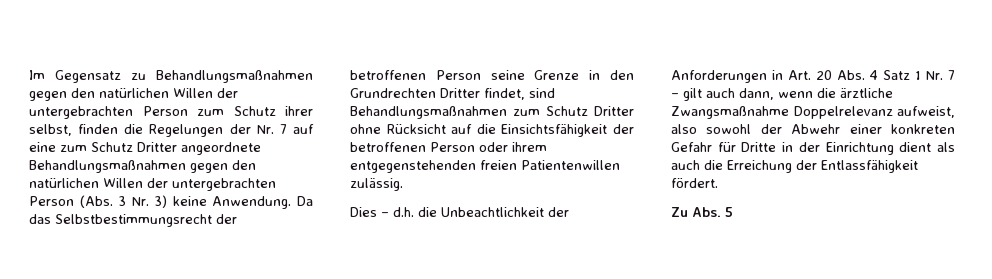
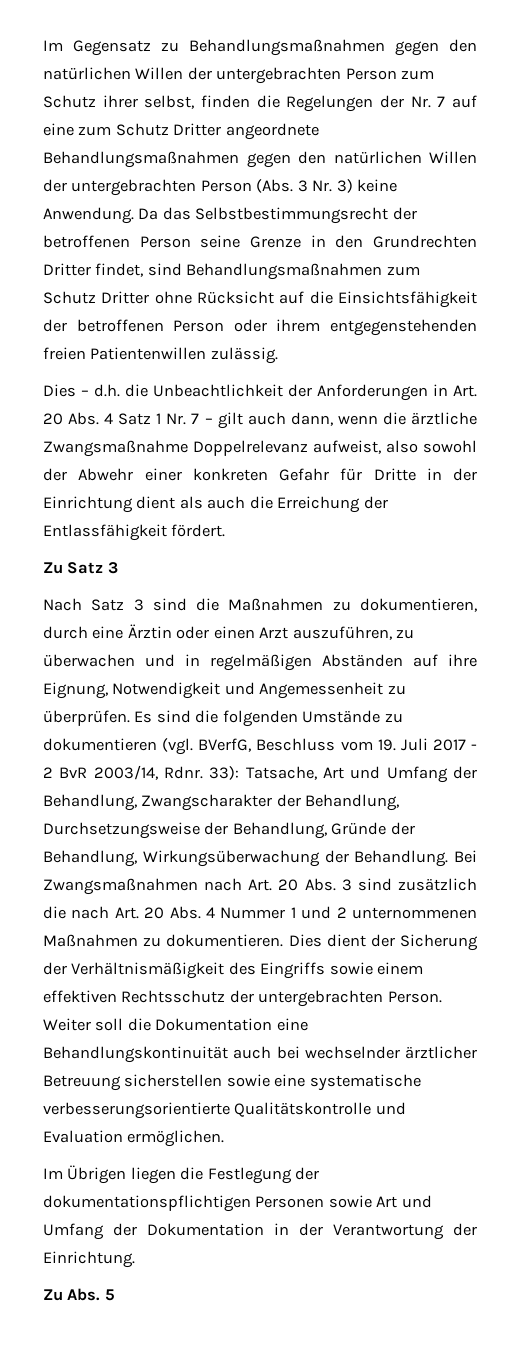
(718, 182) none -> [43,562,118,574] [43,598,477,612] [43,624,415,640] [43,654,477,671] [43,682,406,699] [43,710,403,727] [43,738,477,755] [43,765,477,783] [43,794,400,811] [43,822,415,839] [43,850,477,867] [43,878,478,895] [43,906,477,919] [43,934,479,951] [43,962,424,979] [43,990,442,1007] [43,1018,308,1031] [43,1046,477,1063] [43,1074,421,1091] [43,1102,406,1119] [43,1130,225,1147] [43,1165,320,1184] [43,1195,432,1212] [43,1223,477,1240] [43,1251,135,1268] // Zu Satz 3 // Nach Satz 3 sind die Maßnahmen zu dokumentieren, durch eine Ärztin oder einen Arzt auszuführen, zu überwachen und in regelmäßigen Abständen auf ihre Eignung, Notwendigkeit und Angemessenheit zu überprüfen. Es sind die folgenden Umstände zu dokumentieren (vgl. BVerfG, Beschluss vom 19. Juli 2017 - 2 BvR 2003/14, Rdnr. 33): Tatsache, Art und Umfang der Behandlung, Zwangscharakter der Behandlung, Durchsetzungsweise der Behandlung, Gründe der Behandlung, Wirkungsüberwachung der Behandlung. Bei Zwangsmaßnahmen nach Art. 20 Abs. 3 sind zusätzlich die nach Art. 20 Abs. 4 Nummer 1 und 2 unternommenen Maßnahmen zu dokumentieren. Dies dient der Sicherung der Verhältnismäßigkeit des Eingriffs sowie einem effektiven Rechtsschutz der untergebrachten Person. Weiter soll die Dokumentation eine Behandlungskontinuität auch bei wechselnder ärztlicher Betreuung sicherstellen sowie eine systematische verbesserungsorientierte Qualitätskontrolle und Evaluation ermöglichen. // Im Übrigen liegen die Festlegung der dokumentationspflichtigen Personen sowie Art und Umfang der Dokumentation in der Verantwortung der Einrichtung.

